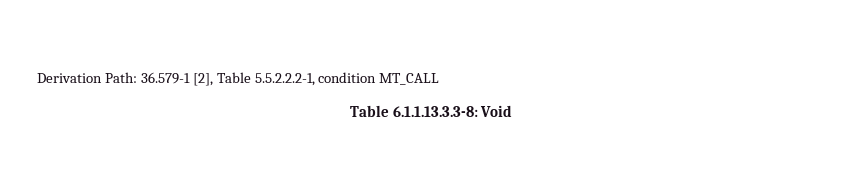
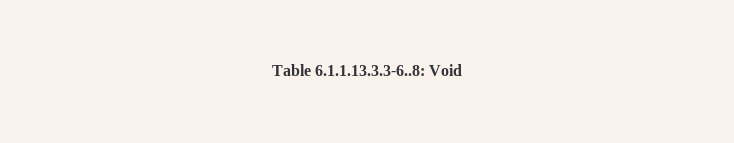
[37,72,440,86] [349,105,478,117] Derivation Path: 36.579-1 [2], Table 5.5.2.2.2-1, condition MT_CALL // Table 6.1.1.13.3.3-8: -> [271,64,425,76] Table 6.1.1.13.3.3-6..8:

